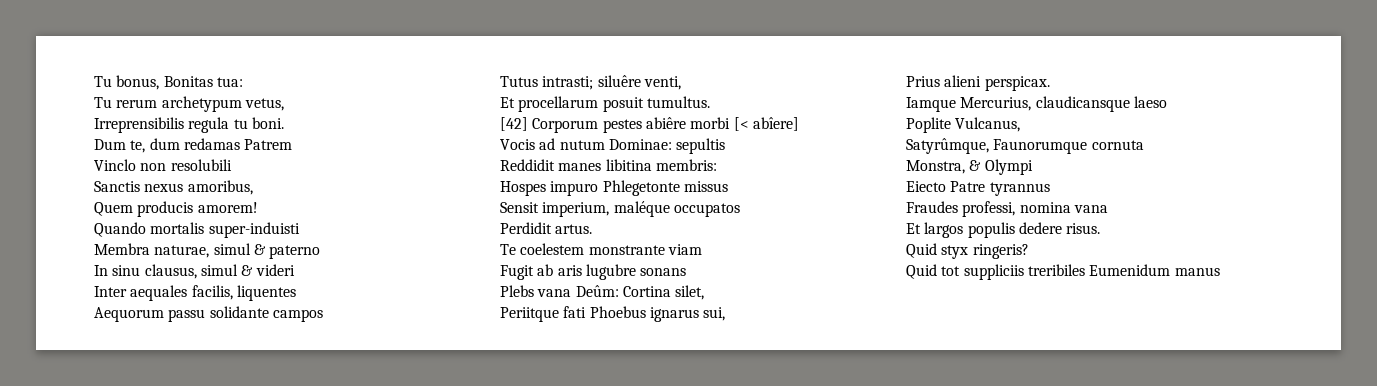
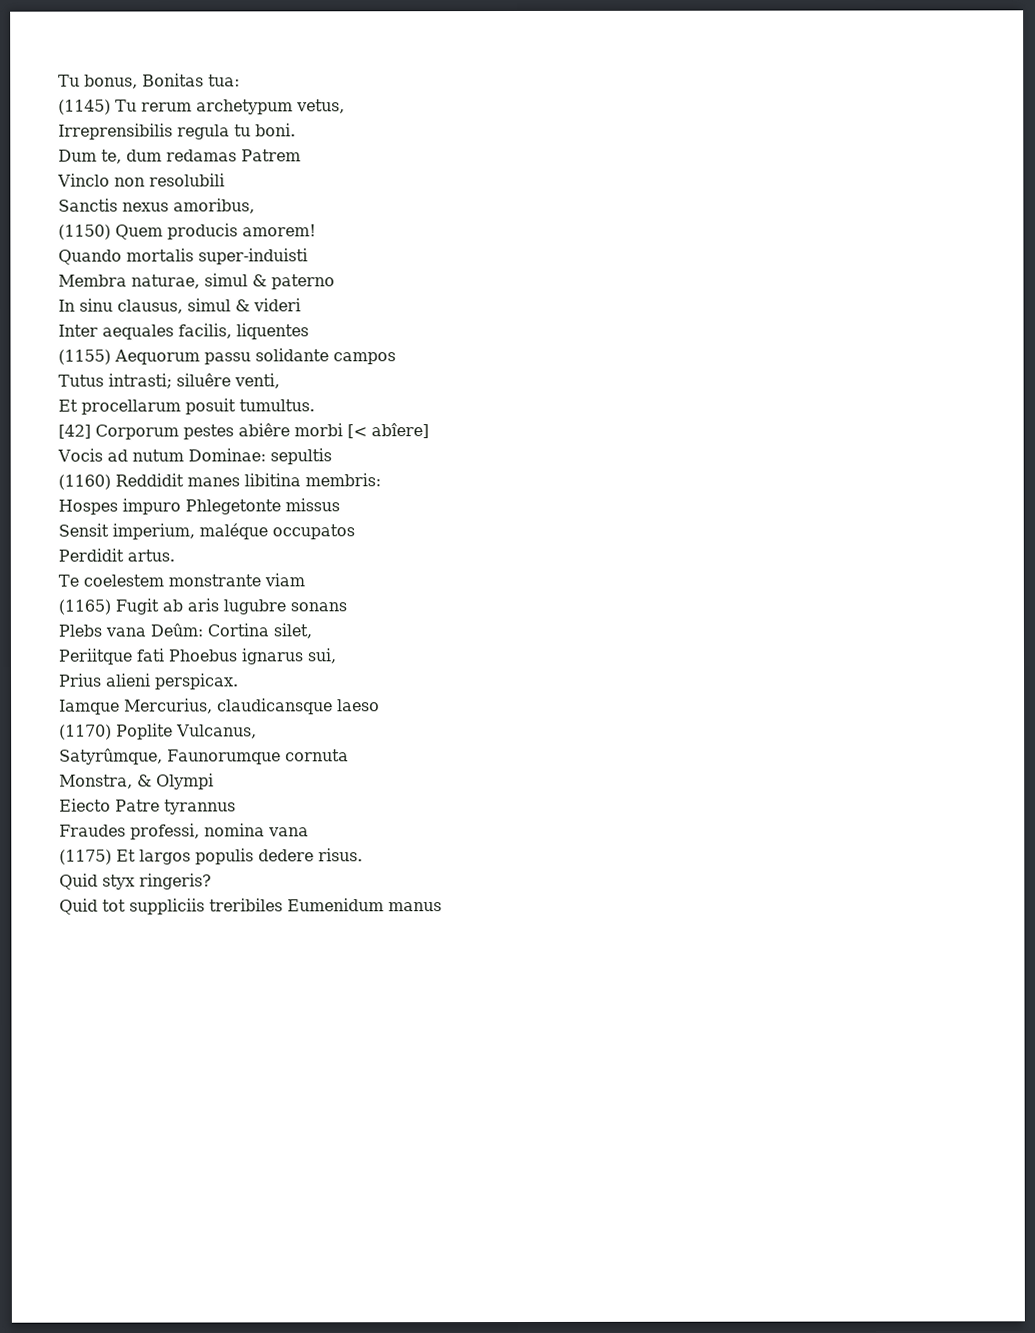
(243, 82) none -> [58,99,111,115] (1145)
(253, 187) none -> [58,224,111,240] (1150)
(296, 293) none -> [58,349,111,365] (1155)
(726, 146) none -> [58,474,111,490] (1160)
(702, 249) none -> [58,599,111,615] (1165)
(1167, 102) none -> [59,724,112,740] (1170)
(1108, 209) none -> [59,849,112,865] (1175)

